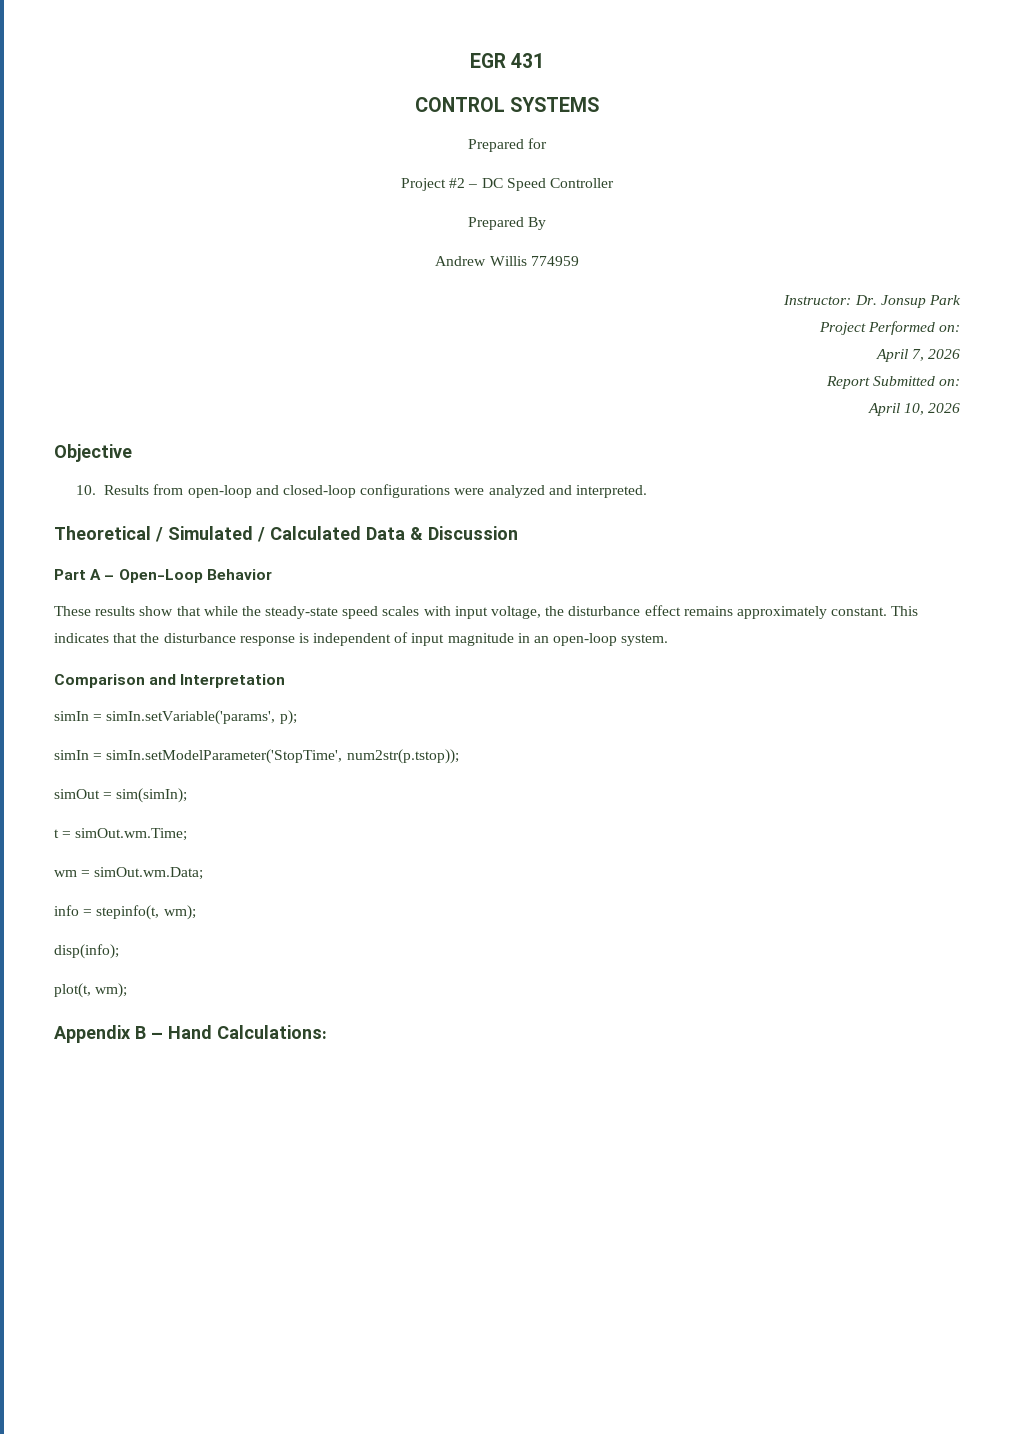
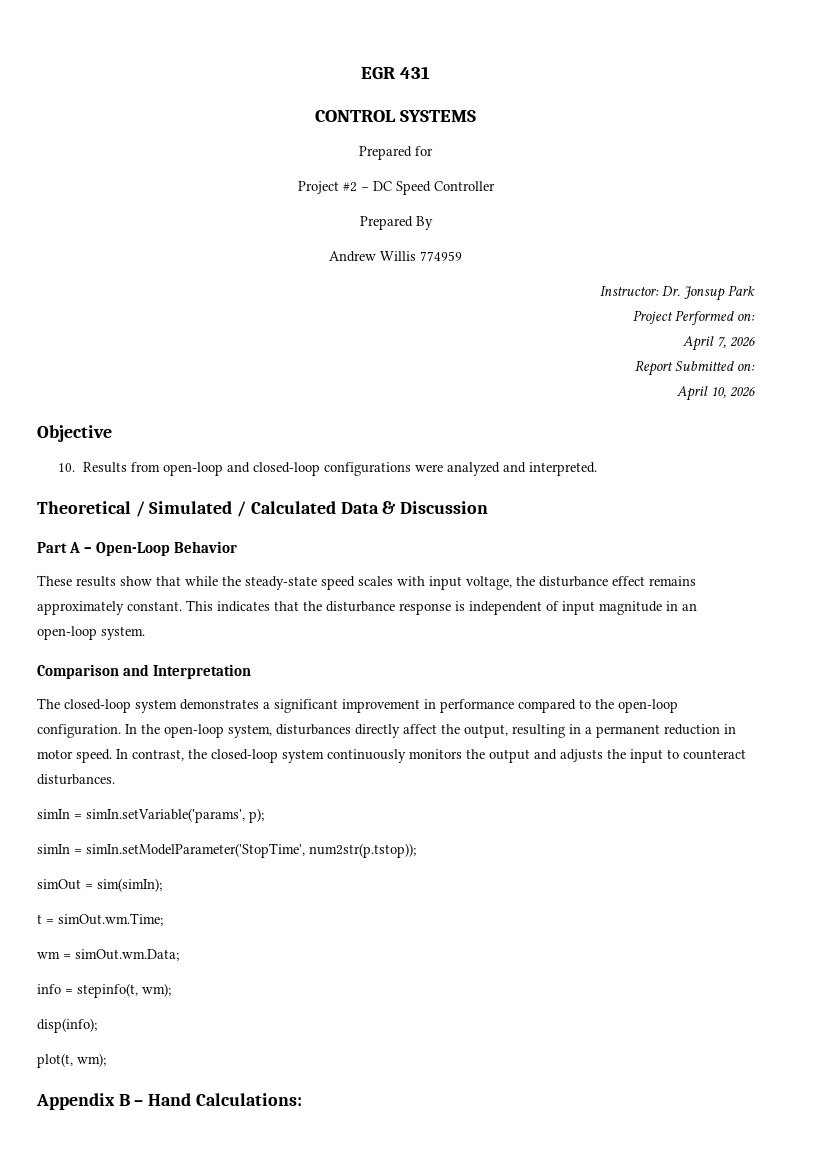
(286, 681) none -> [37,698,678,713] [37,724,736,738] [37,749,746,763] [37,774,115,785] // The closed-loop system demonstrates a significant improvement in performance compared to the open-loop configuration. In the open-loop system, disturbances directly affect the output, resulting in a permanent reduction in motor speed. In contrast, the closed-loop system continuously monitors the output and adjusts the input to counteract disturbances.

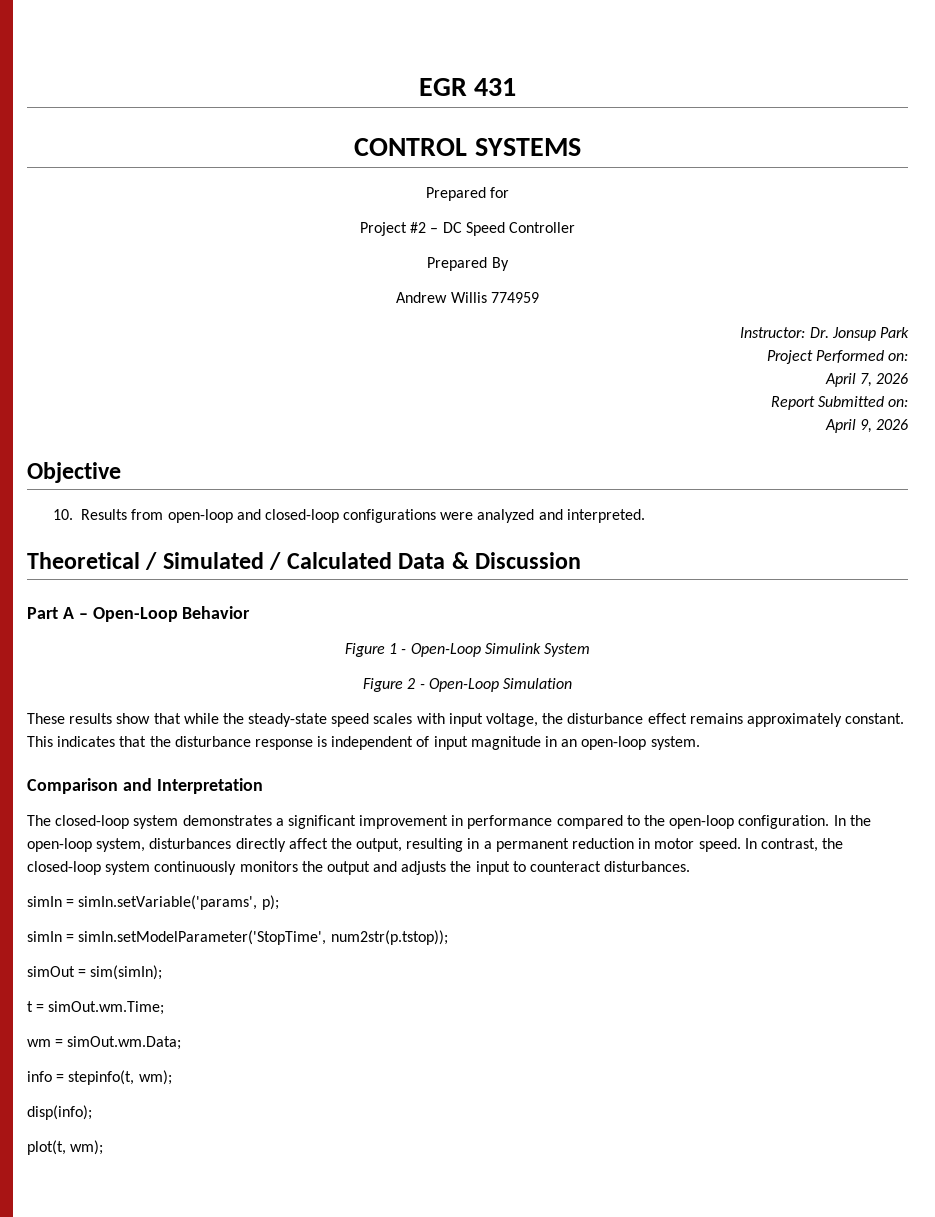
[711,387,726,398] 10, -> [859,419,872,433] 9,
(238, 547) none -> [345,643,590,657] [363,678,572,692] // Figure 1 - Open-Loop Simulink System // Figure 2 - Open-Loop Simulation
[36,1093,302,1110] // Appendix B – Hand Calculations: -> (104, 1147) none

